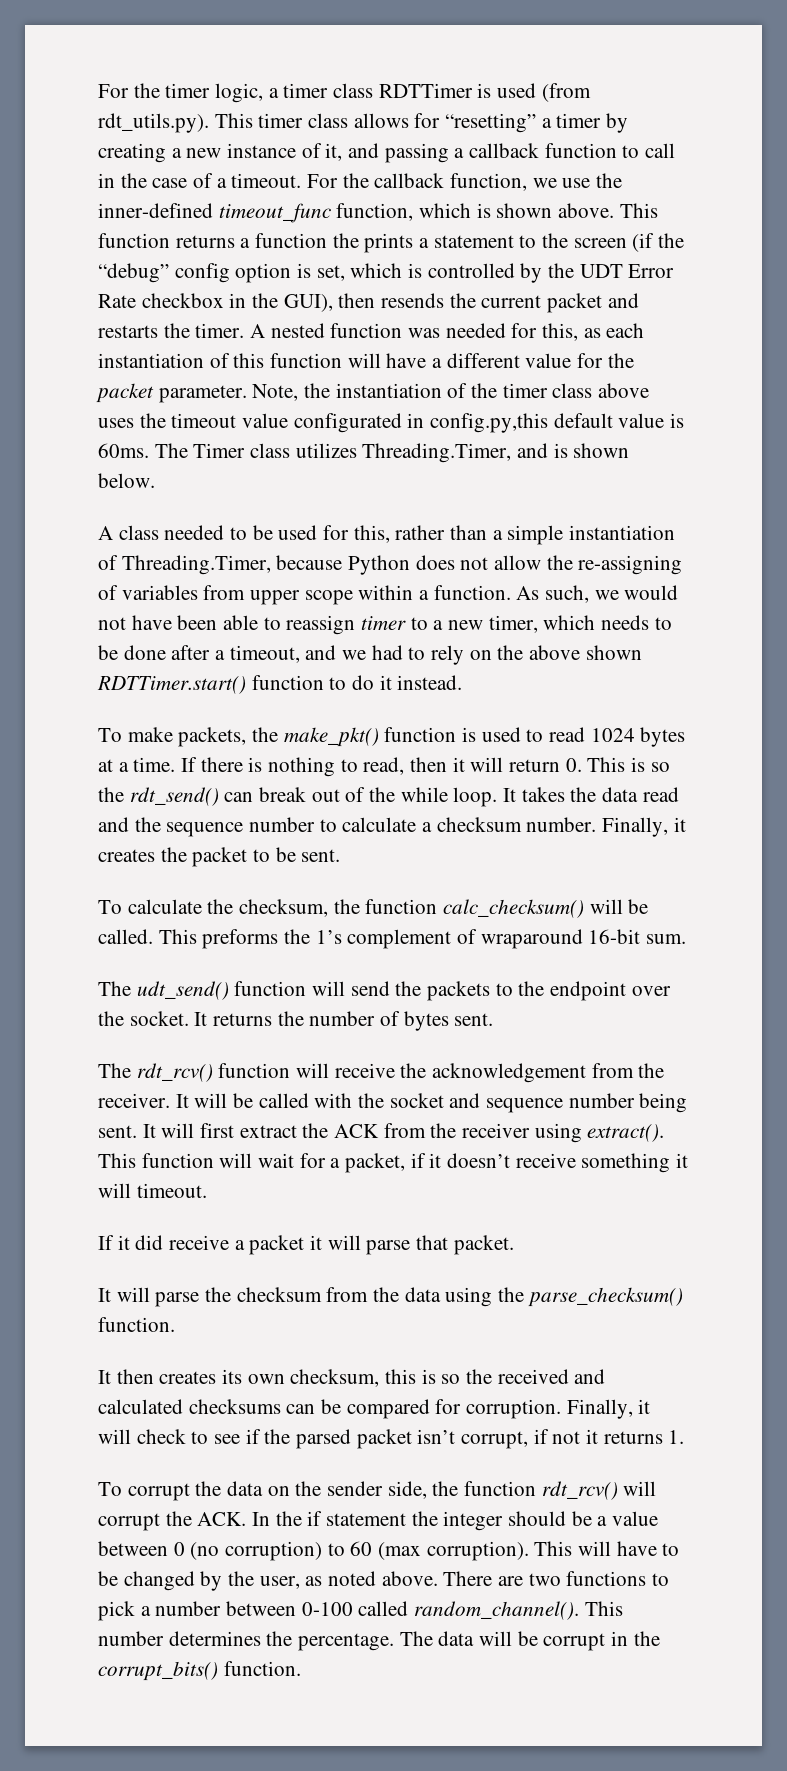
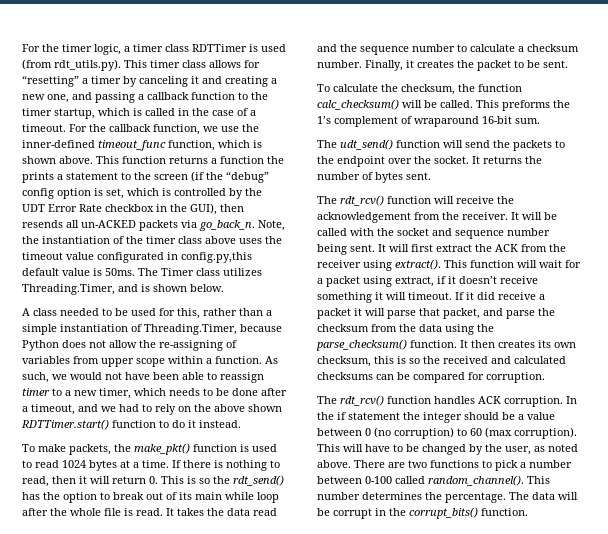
[98,143,343,163] creating a new instance of it, -> [139,76,277,87] [22,94,69,103] canceling it and creating a new one,
[645,143,676,158] call -> [251,92,268,100] [22,108,175,119] the timer startup, which is called
[449,293,639,313] [98,323,645,341] [98,353,634,368] [96,383,247,403] the current packet and restarts the timer. A nested function was needed for this, as each instantiation of this function will have a different value for the packet parameter. -> [66,220,255,231] all un-ACKED packets via go_back_n.
[98,443,149,458] 60ms. -> [105,268,135,276] 50ms.
[224,787,498,807] can break out of the while loop. -> [22,492,279,503] [22,508,163,516] has the option to break out of its main while loop after the whole file is read.
[345,1153,406,1173] packet, -> [326,276,434,287] packet using extract,
(207, 1190) // -> (452, 296) none
[453,1235,514,1255] [98,1287,150,1302] packet. // It will -> [443,308,503,319] packet, and
(175, 1324) // -> (457, 344) none
[566,1399,651,1419] [98,1429,685,1449] [98,1481,657,1501] [98,1511,247,1531] Finally, it will check to see if the parsed packet isn’t corrupt, if not it returns 1. // To corrupt the data on the sender side, the function rdt_rcv() will corrupt the ACK. -> [317,395,563,407] // The rdt_rcv() function handles ACK corruption.

